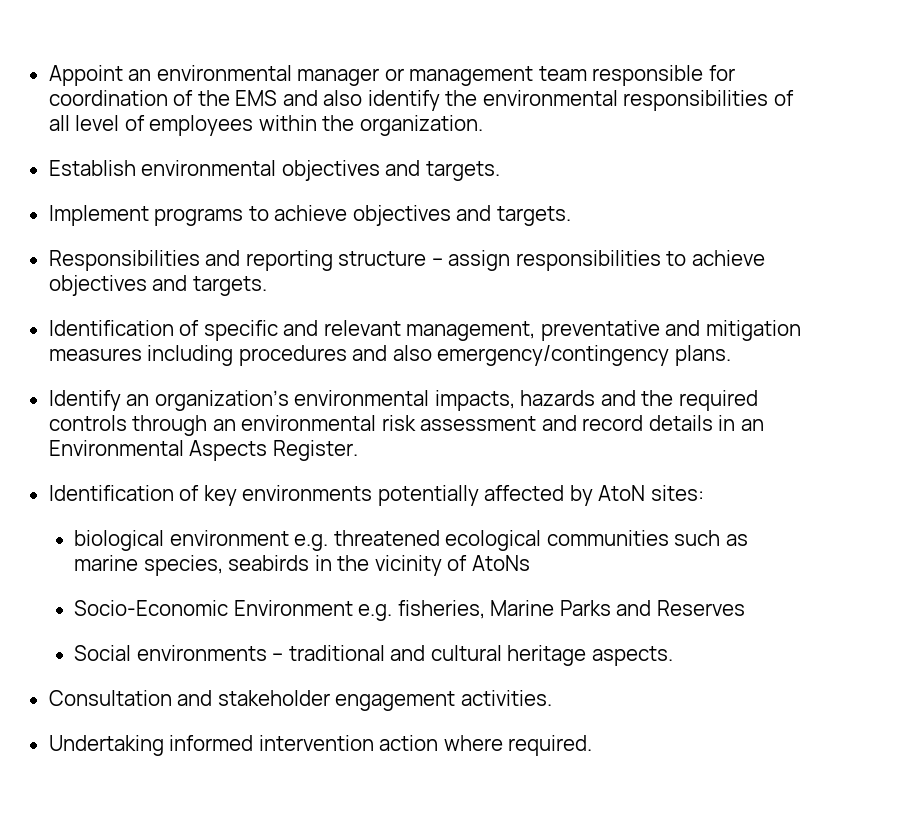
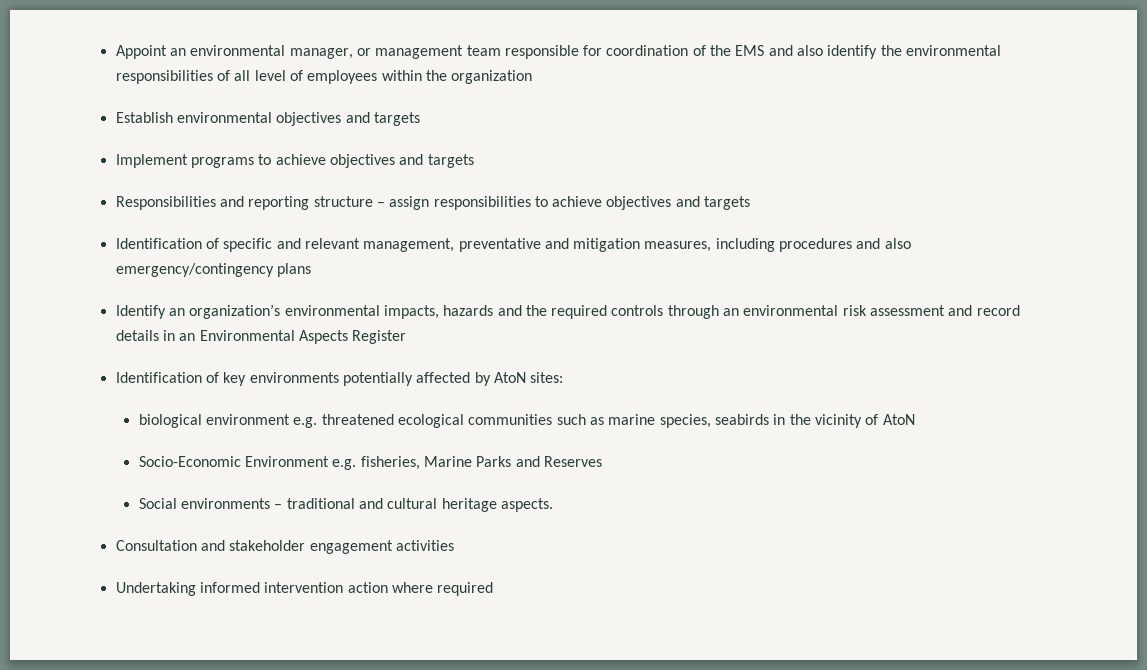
[297,68,380,86] manager -> [289,48,353,59] manager,
[359,115,483,136] organization. -> [451,70,533,84] organization
[425,161,500,181] targets. -> [373,112,420,126] targets
[496,206,571,226] targets. -> [427,154,474,168] targets
[192,276,267,296] targets. -> [704,196,751,210] targets
[48,348,142,361] measures -> [644,241,712,252] measures,
[674,345,731,366] plans. -> [276,263,311,277] plans
[272,440,358,461] Register. -> [352,330,407,344] Register
[471,555,530,571] AtoNs -> [882,414,915,425] AtoN
[460,690,552,706] activities. -> [395,540,454,551] activities
[508,735,593,756] required. -> [437,582,494,596] required

